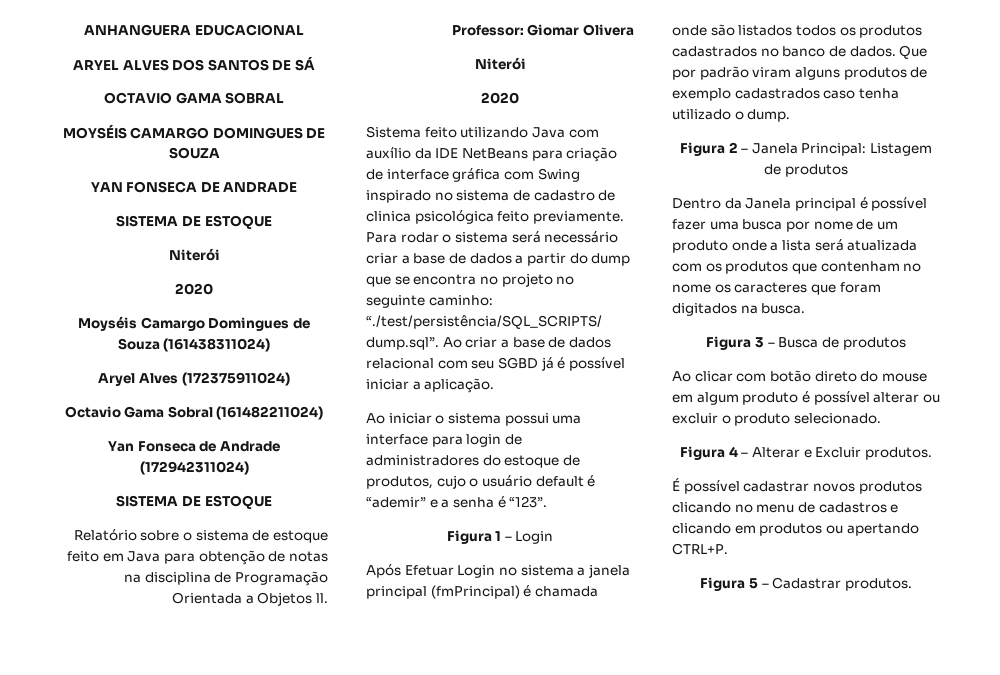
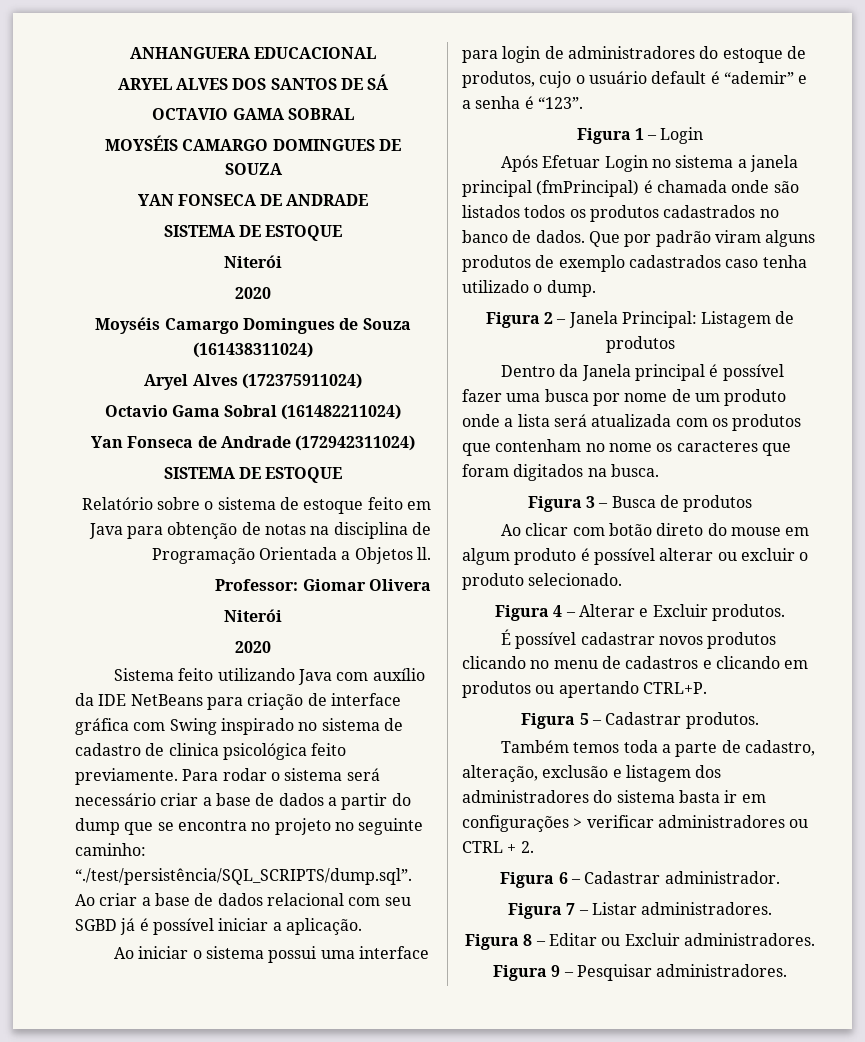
(912, 584) none -> [500,740,815,757] [462,765,722,782] [462,790,766,803] [462,815,809,832] [462,841,534,853] [500,871,780,888] [507,902,773,919] [465,933,815,950] [492,964,788,981] // Também temos toda a parte de cadastro, alteração, exclusão e listagem dos administradores do sistema basta ir em configurações > verificar administradores ou CTRL + 2. // Figura 6 – Cadastrar administrador. // Figura 7 – Listar administradores. // Figura 8 – Editar ou Excluir administradores. // Figura 9 – Pesquisar administradores.

